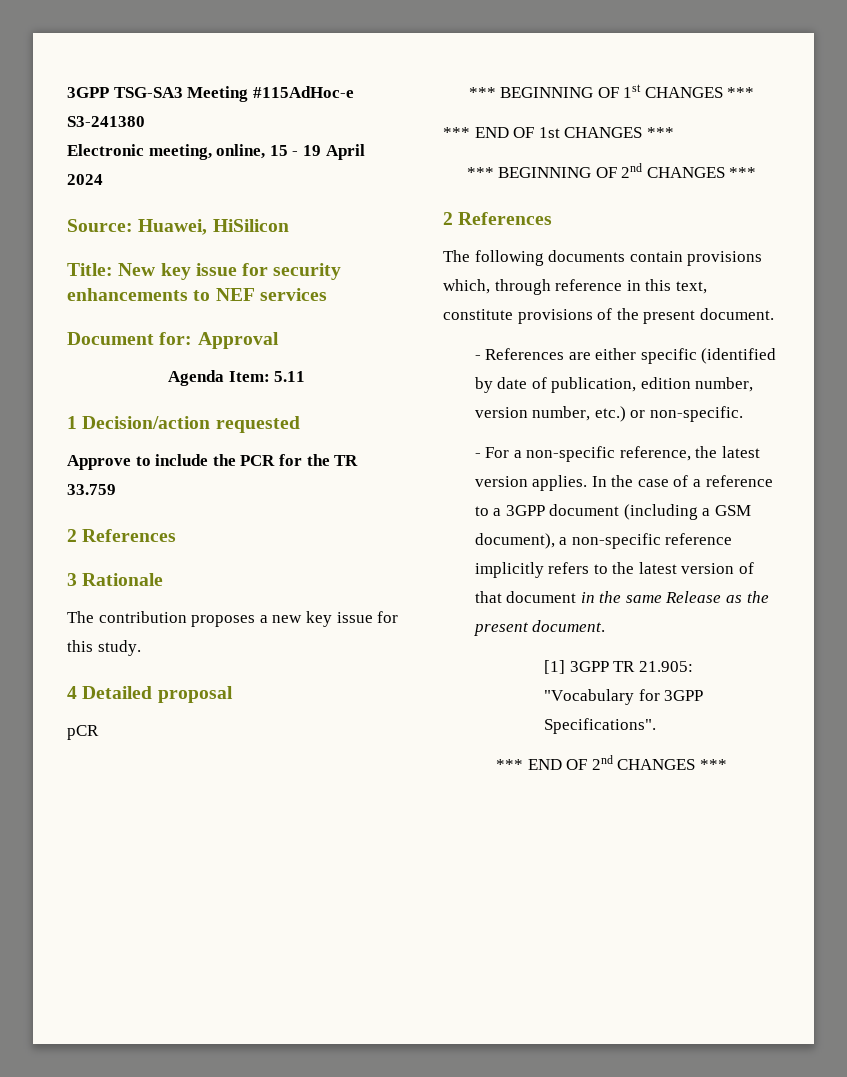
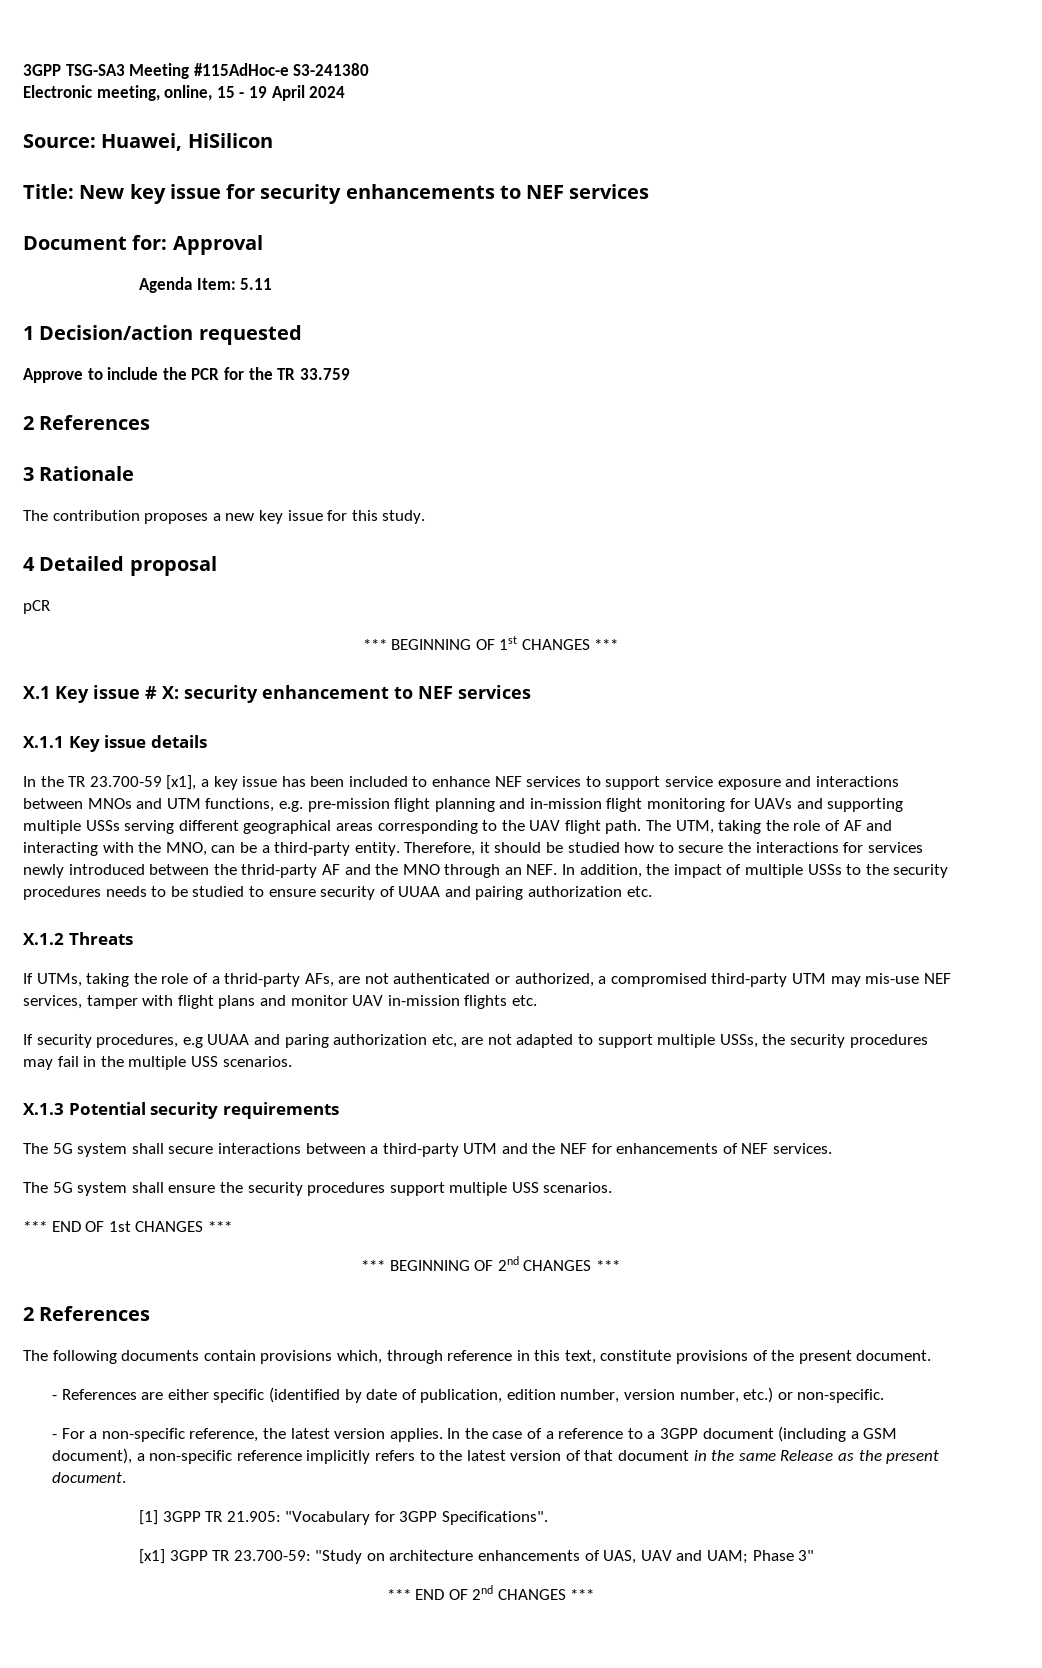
(755, 92) none -> [23,685,531,703] [23,735,207,752] [23,775,899,790] [23,798,904,812] [23,820,893,834] [23,842,923,856] [23,864,949,878] [23,886,652,900] [23,932,133,945] [23,973,951,987] [23,995,537,1009] [23,1034,928,1048] [23,1056,292,1070] [23,1102,339,1119] [23,1143,833,1157] [23,1182,613,1196] // X.1 Key issue # X: security enhancement to NEF services // X.1.1 Key issue details // In the TR 23.700-59 [x1], a key issue has been included to enhance NEF services to support service exposure and interactions between MNOs and UTM functions, e.g. pre-mission flight planning and in-mission flight monitoring for UAVs and supporting multiple USSs serving different geographical areas corresponding to the UAV flight path. The UTM, taking the role of AF and interacting with the MNO, can be a third-party entity. Therefore, it should be studied how to secure the interactions for services newly introduced between the thrid-party AF and the MNO through an NEF. In addition, the impact of multiple USSs to the security procedures needs to be studied to ensure security of UUAA and pairing authorization etc. // X.1.2 Threats // If UTMs, taking the role of a thrid-party AFs, are not authenticated or authorized, a compromised third-party UTM may mis-use NEF services, tamper with flight plans and monitor UAV in-mission flights etc. // If security procedures, e.g UUAA and paring authorization etc, are not adapted to support multiple USSs, the security procedures may fail in the multiple USS scenarios. // X.1.3 Potential security requirements // The 5G system shall secure interactions between a third-party UTM and the NEF for enhancements of NEF services. // The 5G system shall ensure the security procedures support multiple USS scenarios.
(657, 726) none -> [138,1549,815,1564] // [x1] 3GPP TR 23.700-59: "Study on architecture enhancements of UAS, UAV and UAM; Phase 3"

